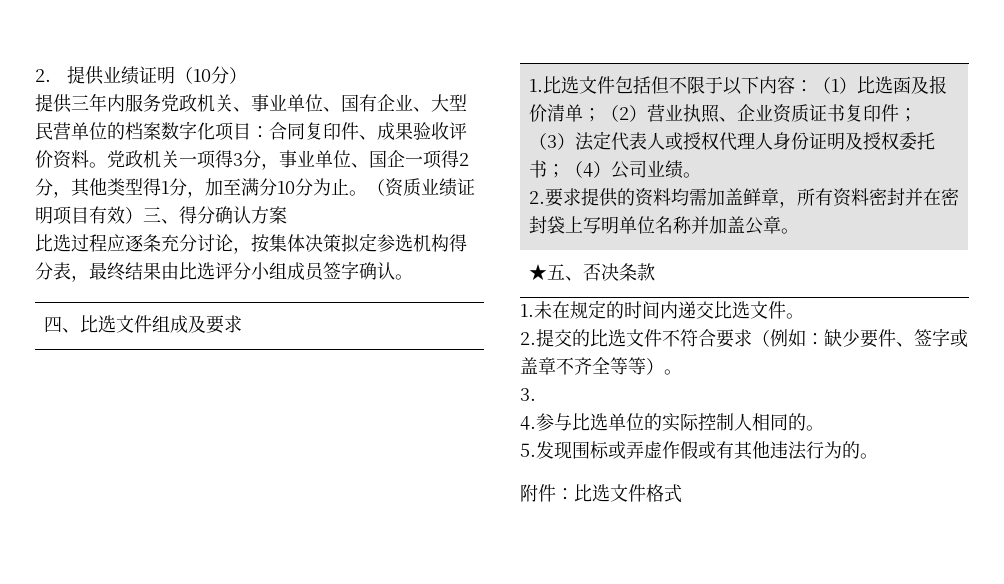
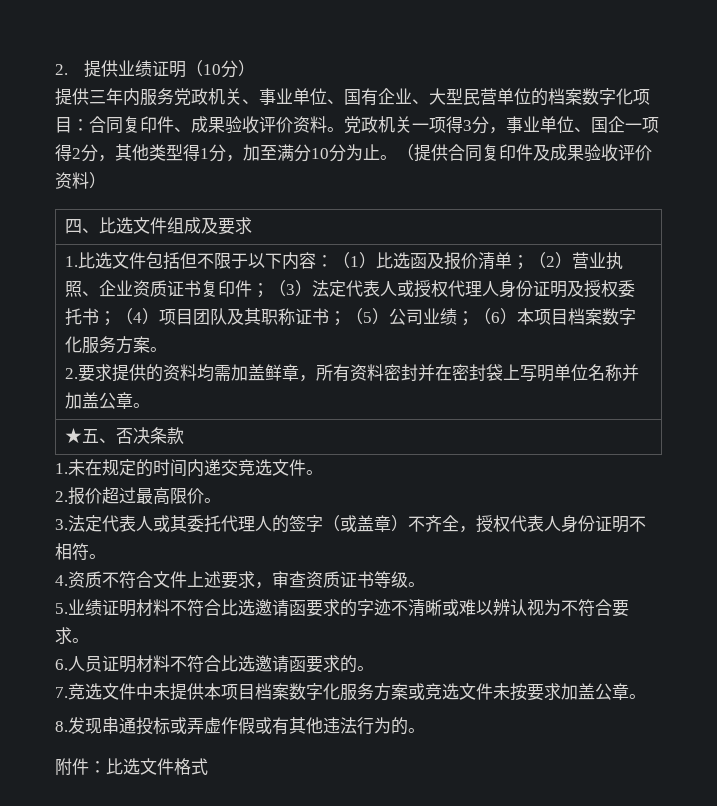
[385,178,475,197] [35,206,287,225] [35,233,467,254] [35,261,413,282] 资质业绩证明项目有效）三、得分确认方案 // 比选过程应逐条充分讨论，按集体决策拟定参选机构得分表，最终结果由比选评分小组成员签字确认。 -> [414,144,652,162] [55,172,106,189] 提供合同复印件及成果验收评价资料）
[610,160,683,179] 公司业绩 -> [159,308,637,326] [65,336,151,354] 项目团队及其职称证书；（5）公司业绩；（6）本项目档案数字化服务方案
[714,301,732,319] 比 -> [238,459,255,476] 竞
[536,328,968,348] [520,357,682,375] [520,388,536,401] [520,413,824,432] [520,441,590,459] 提交的比选文件不符合要求（例如：缺少要件、签字或盖章不齐全等等）。 // 3. // 4.参与比选单位的实际控制人相同的。 // 5.发现围 -> [68,487,221,505] [55,515,646,533] [55,543,106,561] [55,571,425,589] [55,599,629,617] [55,627,89,644] [55,655,374,673] [55,683,646,701] [55,717,153,735] 报价超过最高限价。 // 3.法定代表人或其委托代理人的签字（或盖章）不齐全，授权代表人身份证明不相符。 // 4.资质不符合文件上述要求，审查资质证书等级。 // 5.业绩证明材料不符合比选邀请函要求的字迹不清晰或难以辨认视为不符合要求。 // 6.人员证明材料不符合比选邀请函要求的。 // 7.竞选文件中未提供本项目档案数字化服务方案或竞选文件未按要求加盖公章。 // 8.发现串通投

